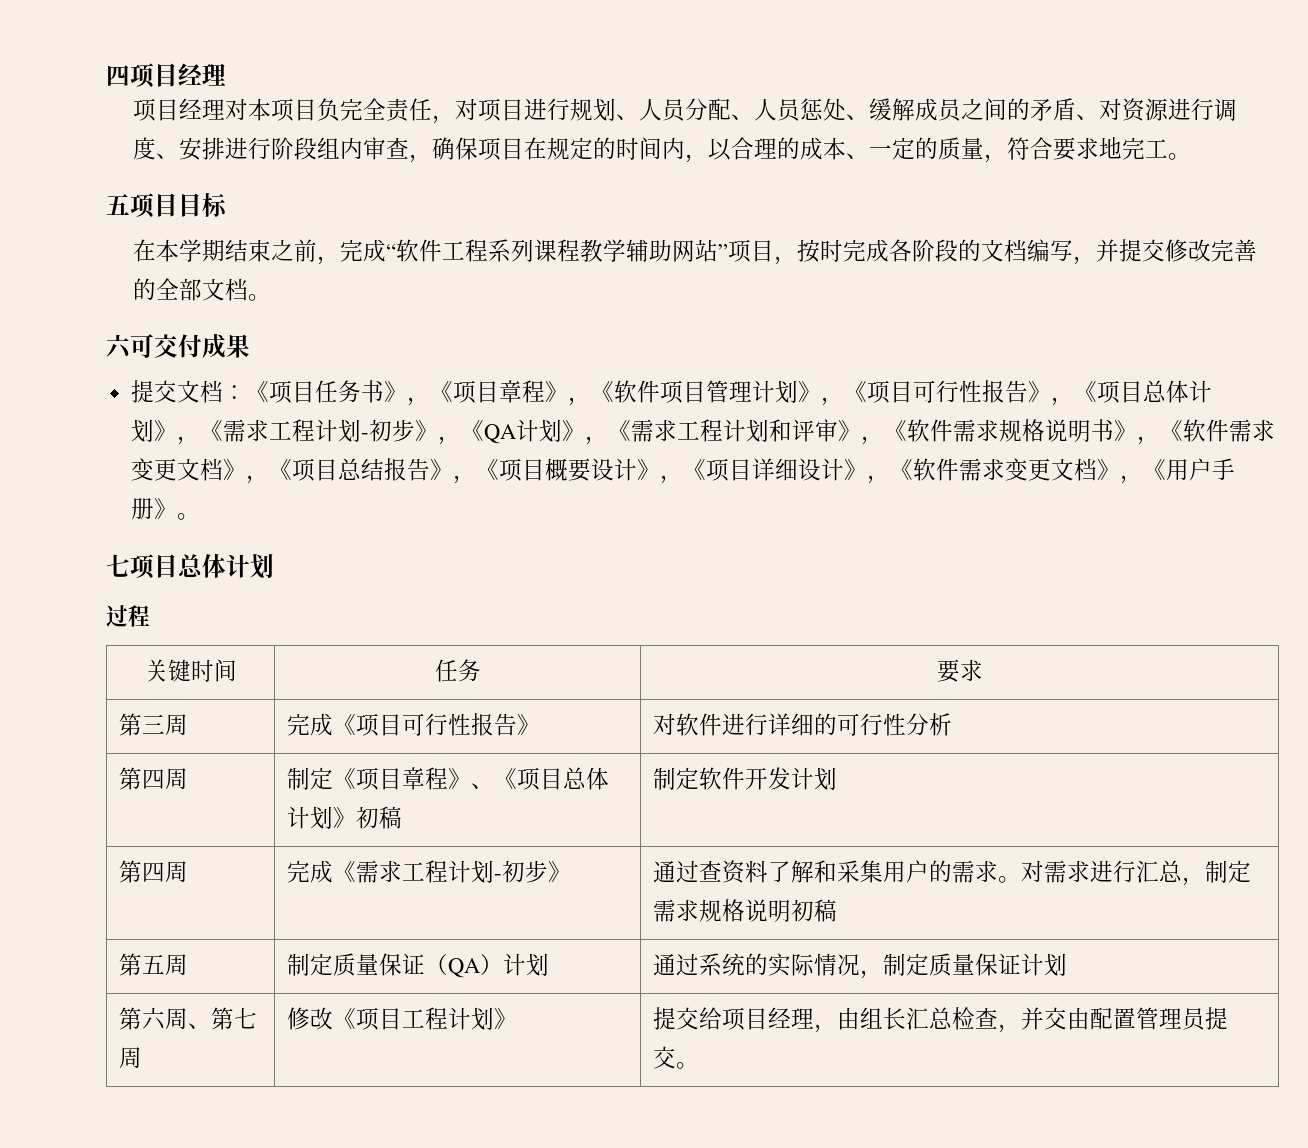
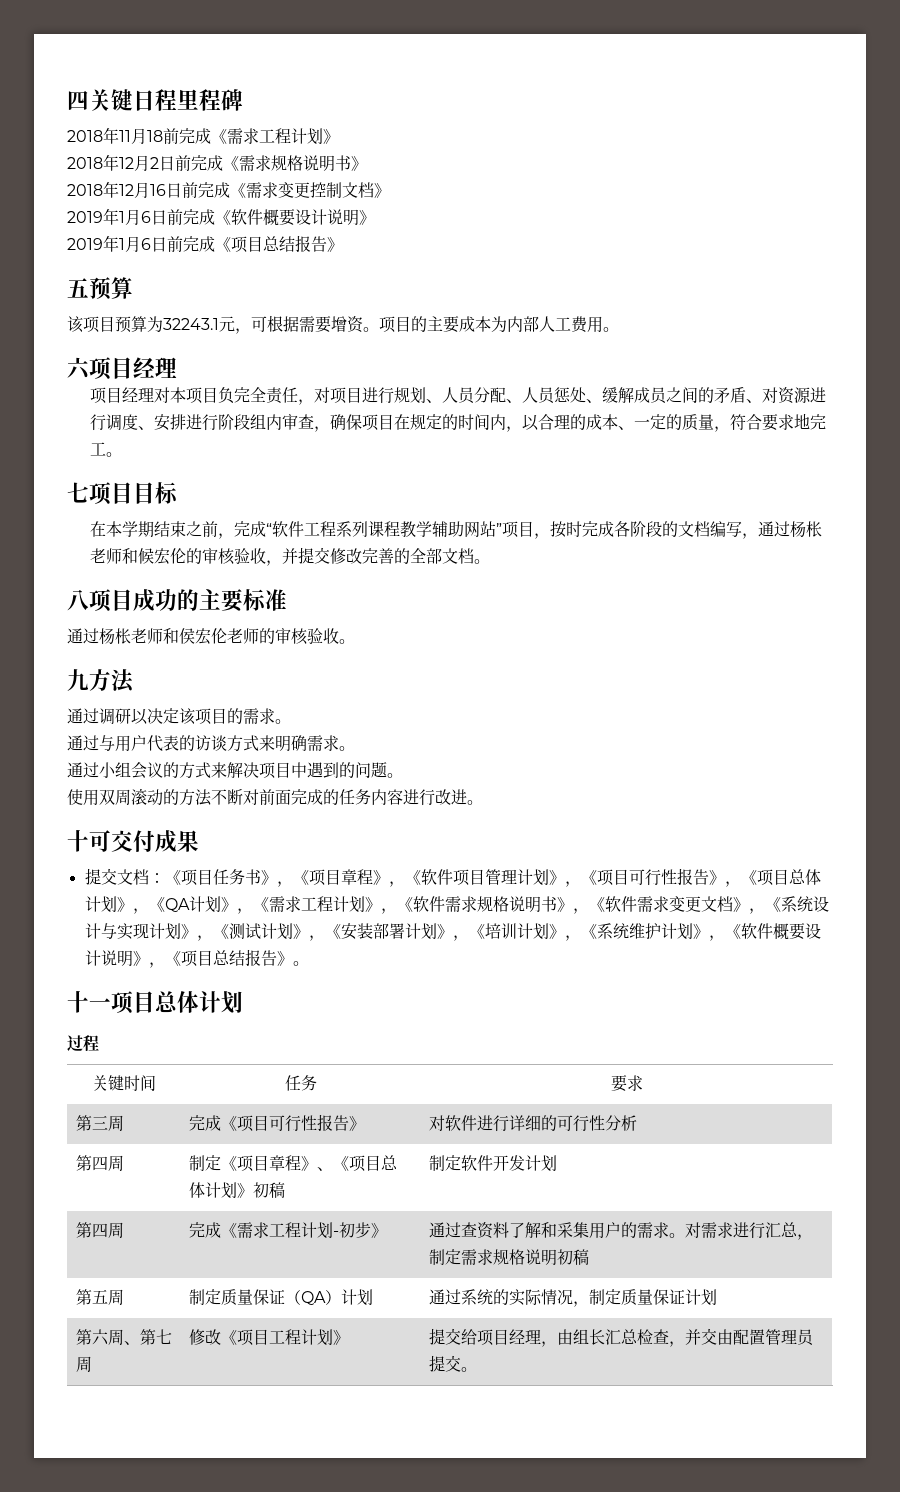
[106,65,130,86] 四 -> [67,89,243,111] [67,127,339,145] [67,154,367,172] [67,181,390,198] [67,208,375,226] [67,235,343,253] [67,277,133,300] [67,315,619,334] [67,357,91,380] 四关键日程里程碑 // 2018年11月18前完成《需求工程计划》 // 2018年12月2日前完成《需求规格说明书》 // 2018年12月16日前完成《需求变更控制文档》 // 2019年1月6日前完成《软件概要设计说明》 // 2019年1月6日前完成《项目总结报告》 // 五预算 // 该项目预算为32243.1元，可根据需要增资。项目的主要成本为内部人工费用。 // 六
[106,194,130,215] 五 -> [67,482,89,503] 七
(1097, 260) none -> [758,521,823,538] [90,547,283,566] 通过杨枨老师和候宏伦的审核验收，
[106,334,132,359] 六 -> [67,589,287,612] [67,627,355,645] [67,669,135,693] [67,708,291,725] [67,735,355,752] [67,762,403,779] [67,788,483,806] [67,830,89,852] 八项目成功的主要标准 // 通过杨枨老师和侯宏伦老师的审核验收。 // 九方法 // 通过调研以决定该项目的需求。 // 通过与用户代表的访谈方式来明确需求。 // 通过小组会议的方式来解决项目中遇到的问题。 // 使用双周滚动的方法不断对前面完成的任务内容进行改进。 // 十
[222,419,484,445] 需求工程计划-初步》，《 -> (165, 904) none
[768,419,838,442] 和评审 -> (365, 904) none
[291,458,1235,484] [130,498,154,520] 项目总结报告》，《项目概要设计》，《项目详细设计》，《软件需求变更文档》，《用户手册 -> [780,896,829,912] [84,923,821,941] [84,949,277,968] 系统设计与实现计划》，《测试计划》，《安装部署计划》，《培训计划》，《系统维护计划》，《软件概要设计说明》，《项目总结报告
[106,554,130,577] 七 -> [67,991,111,1013] 十一

